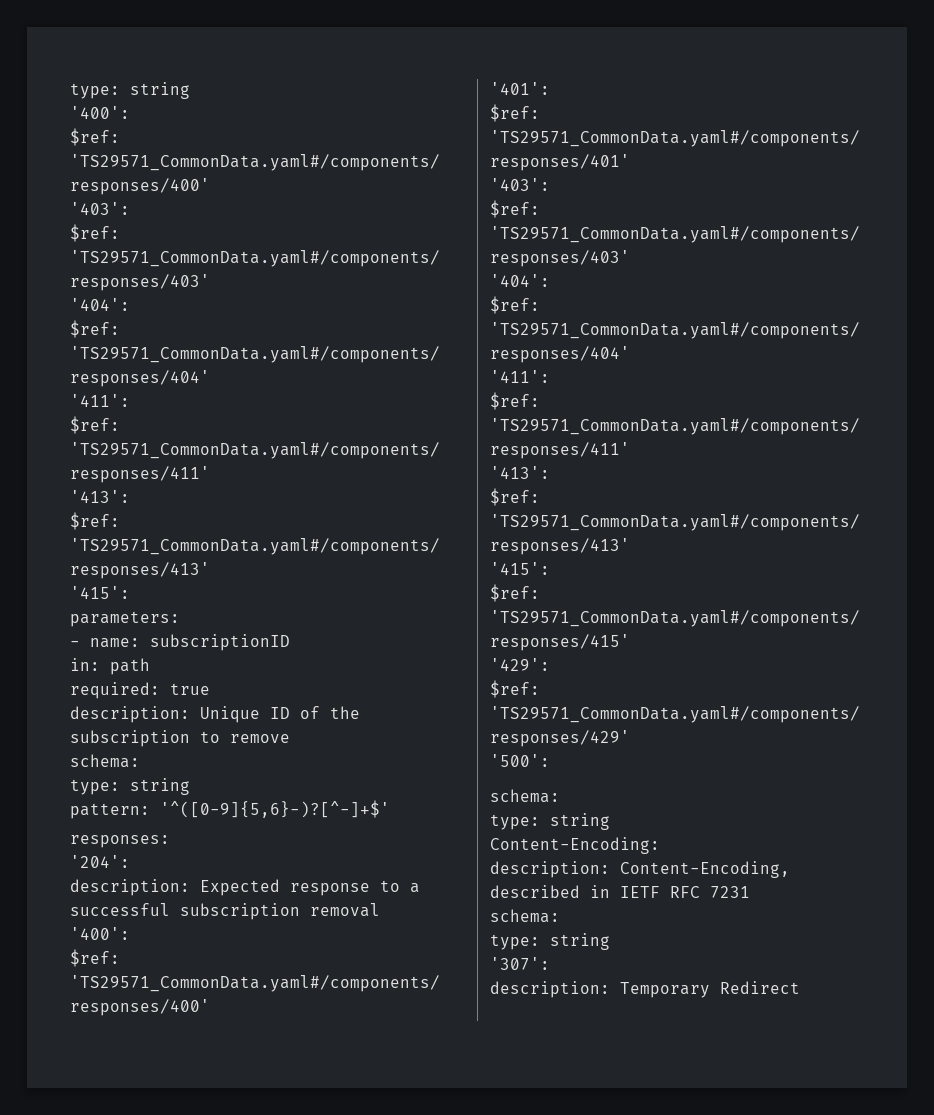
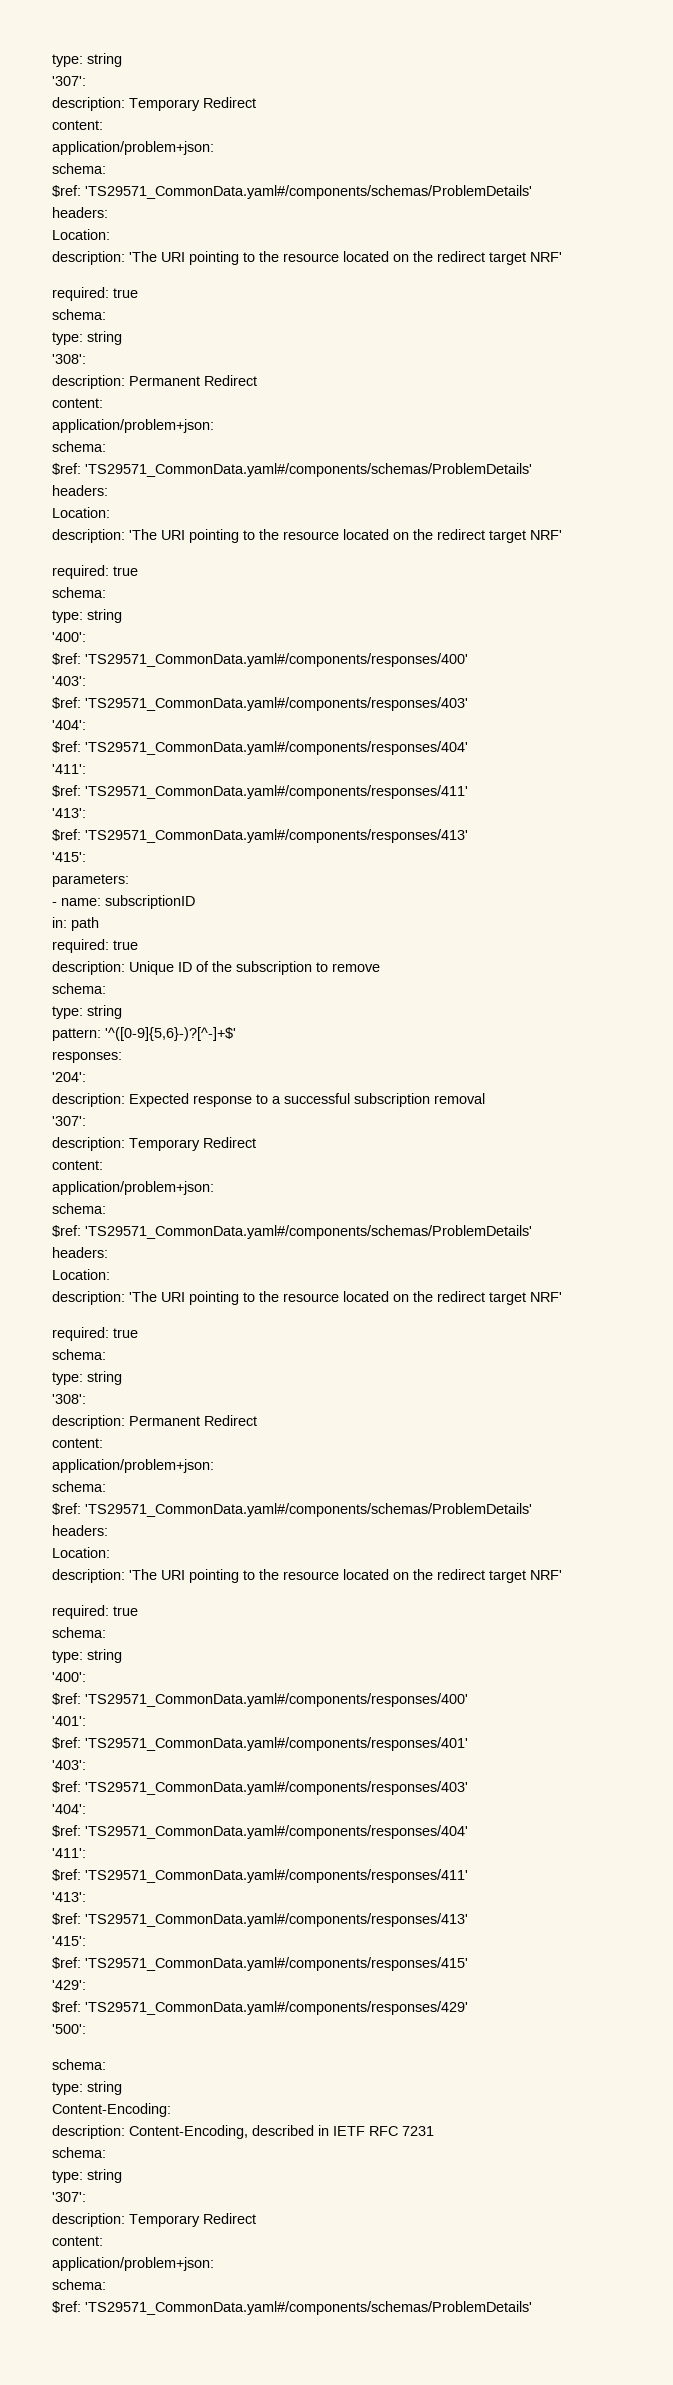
[70,82,190,99] type: string -> [52,53,122,67] [52,76,86,86] [52,97,256,111] [52,120,103,130] [52,141,214,155] [52,163,106,174] [52,185,532,199] [52,207,108,218] [52,229,110,240] [52,251,562,265] [52,287,138,301] [52,309,106,320] [52,331,122,345] [52,354,86,364] [52,375,257,389] [52,398,103,408] [52,419,214,433] [52,441,106,452] [52,463,532,477] [52,485,108,496] [52,507,110,518] [52,529,562,543] [52,565,138,579] [52,587,106,598] [52,609,122,623] type: string // '307': // description: Temporary Redirect // content: // application/problem+json: // schema: // $ref: 'TS29571_CommonData.yaml#/components/schemas/ProblemDetails' // headers: // Location: // description: 'The URI pointing to the resource located on the redirect target NRF' // required: true // schema: // type: string // '308': // description: Permanent Redirect // content: // application/problem+json: // schema: // $ref: 'TS29571_CommonData.yaml#/components/schemas/ProblemDetails' // headers: // Location: // description: 'The URI pointing to the resource located on the redirect target NRF' // required: true // schema: // type: string
(380, 910) none -> [52,1116,86,1126] [52,1137,256,1151] [52,1160,103,1170] [52,1181,214,1195] [52,1203,106,1214] [52,1225,532,1239] [52,1247,108,1258] [52,1269,110,1280] [52,1291,562,1305] [52,1327,138,1341] [52,1349,106,1360] [52,1371,122,1385] [52,1394,86,1404] [52,1415,257,1429] [52,1438,103,1448] [52,1459,214,1473] [52,1481,106,1492] [52,1503,532,1517] [52,1525,108,1536] [52,1547,110,1558] [52,1569,562,1583] [52,1605,138,1619] [52,1627,106,1638] [52,1649,122,1663] // '307': // description: Temporary Redirect // content: // application/problem+json: // schema: // $ref: 'TS29571_CommonData.yaml#/components/schemas/ProblemDetails' // headers: // Location: // description: 'The URI pointing to the resource located on the redirect target NRF' // required: true // schema: // type: string // '308': // description: Permanent Redirect // content: // application/problem+json: // schema: // $ref: 'TS29571_CommonData.yaml#/components/schemas/ProblemDetails' // headers: // Location: // description: 'The URI pointing to the resource located on the redirect target NRF' // required: true // schema: // type: string
(800, 987) none -> [52,2236,103,2246] [52,2257,214,2271] [52,2279,106,2290] [52,2301,532,2315] // content: // application/problem+json: // schema: // $ref: 'TS29571_CommonData.yaml#/components/schemas/ProblemDetails'

